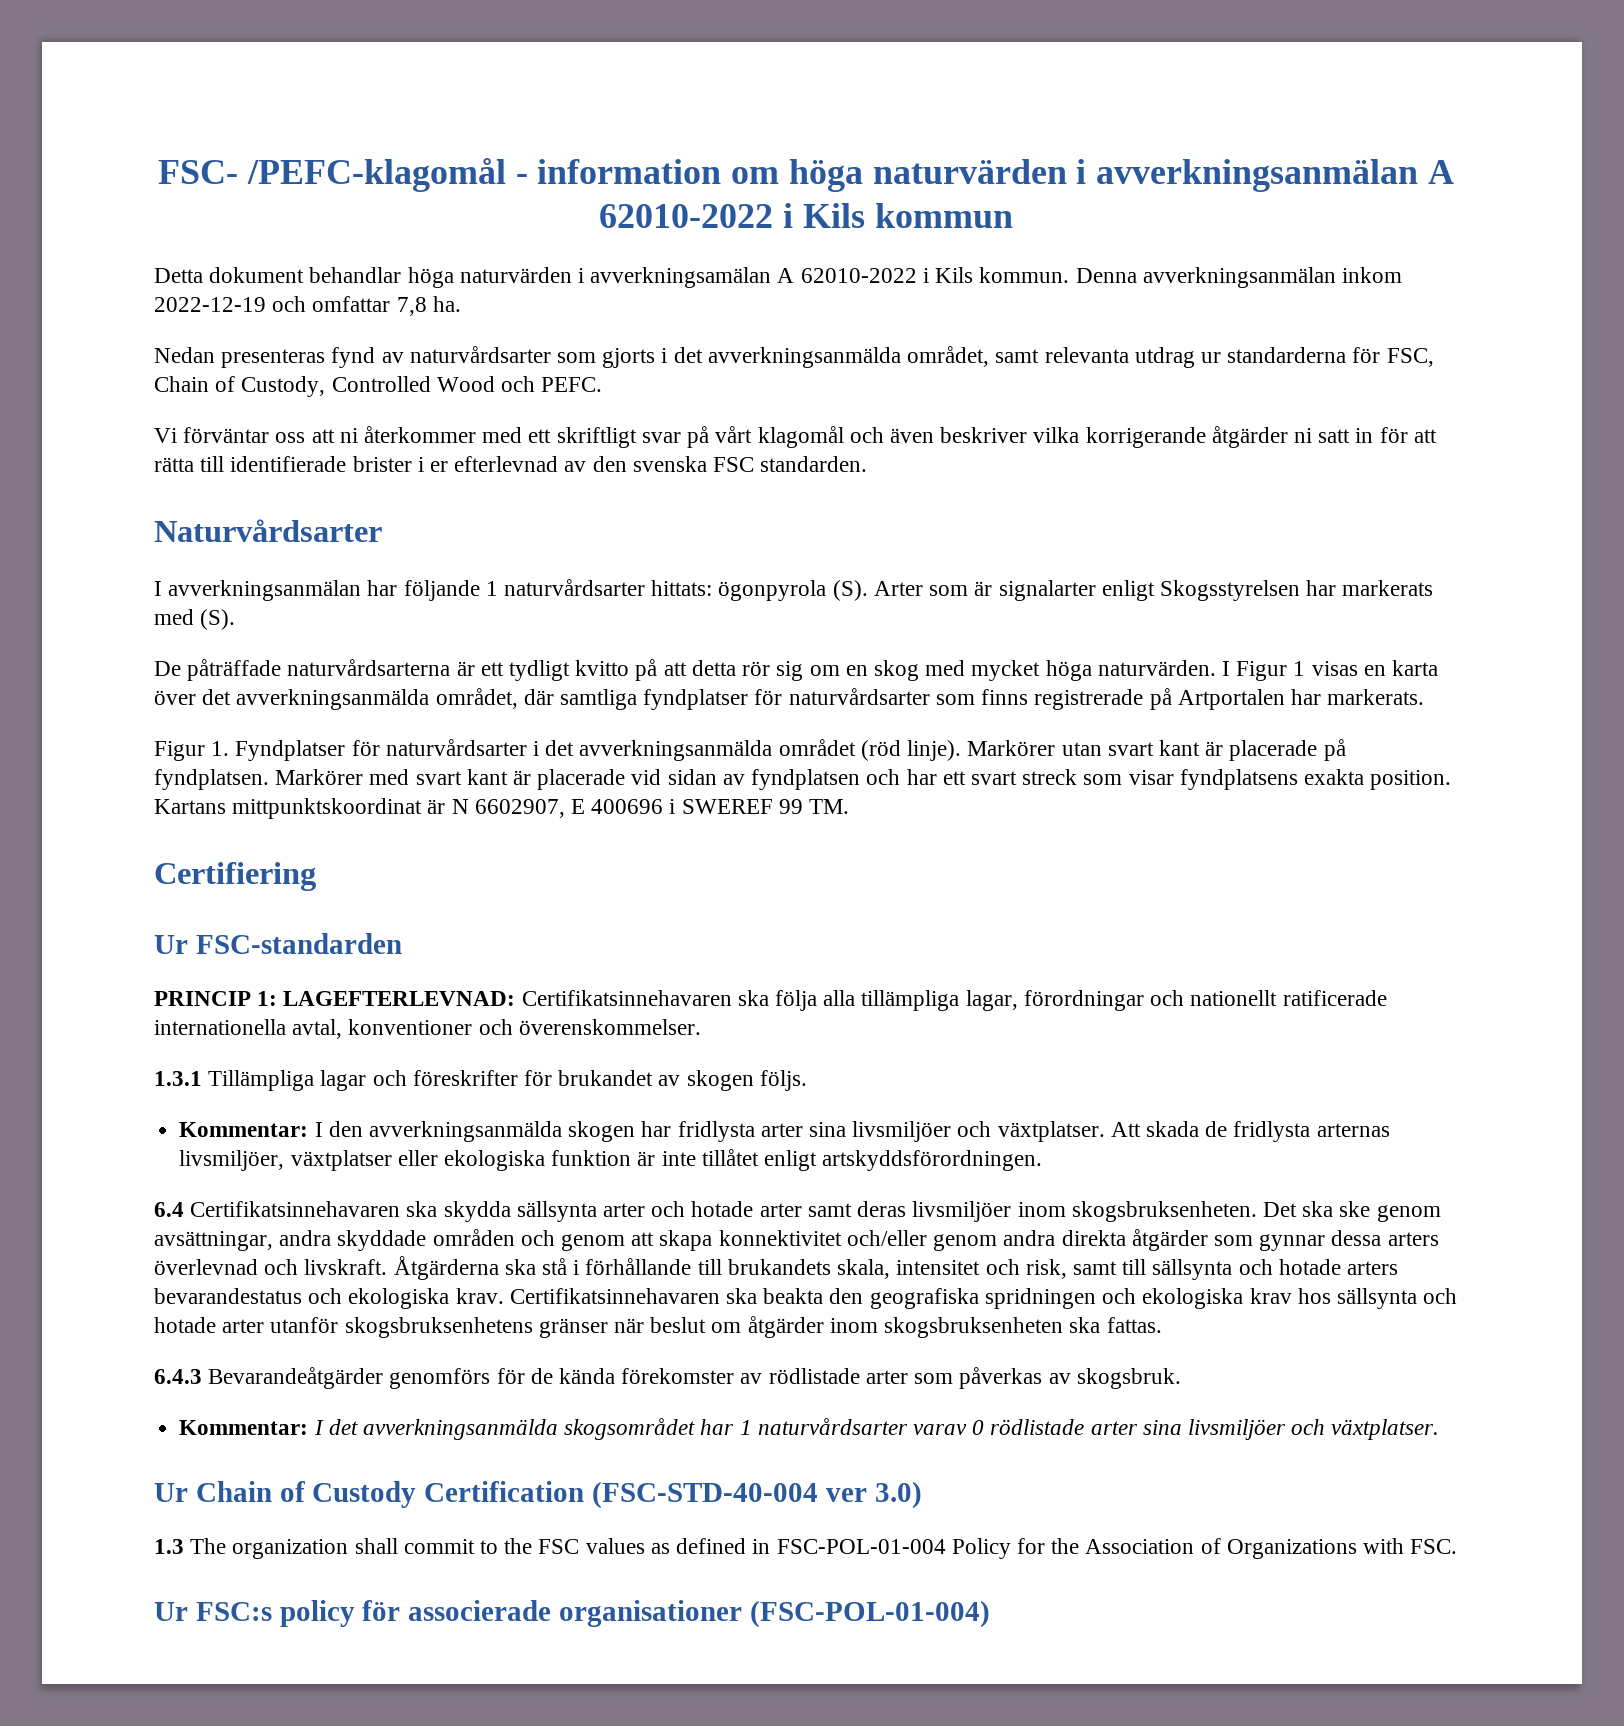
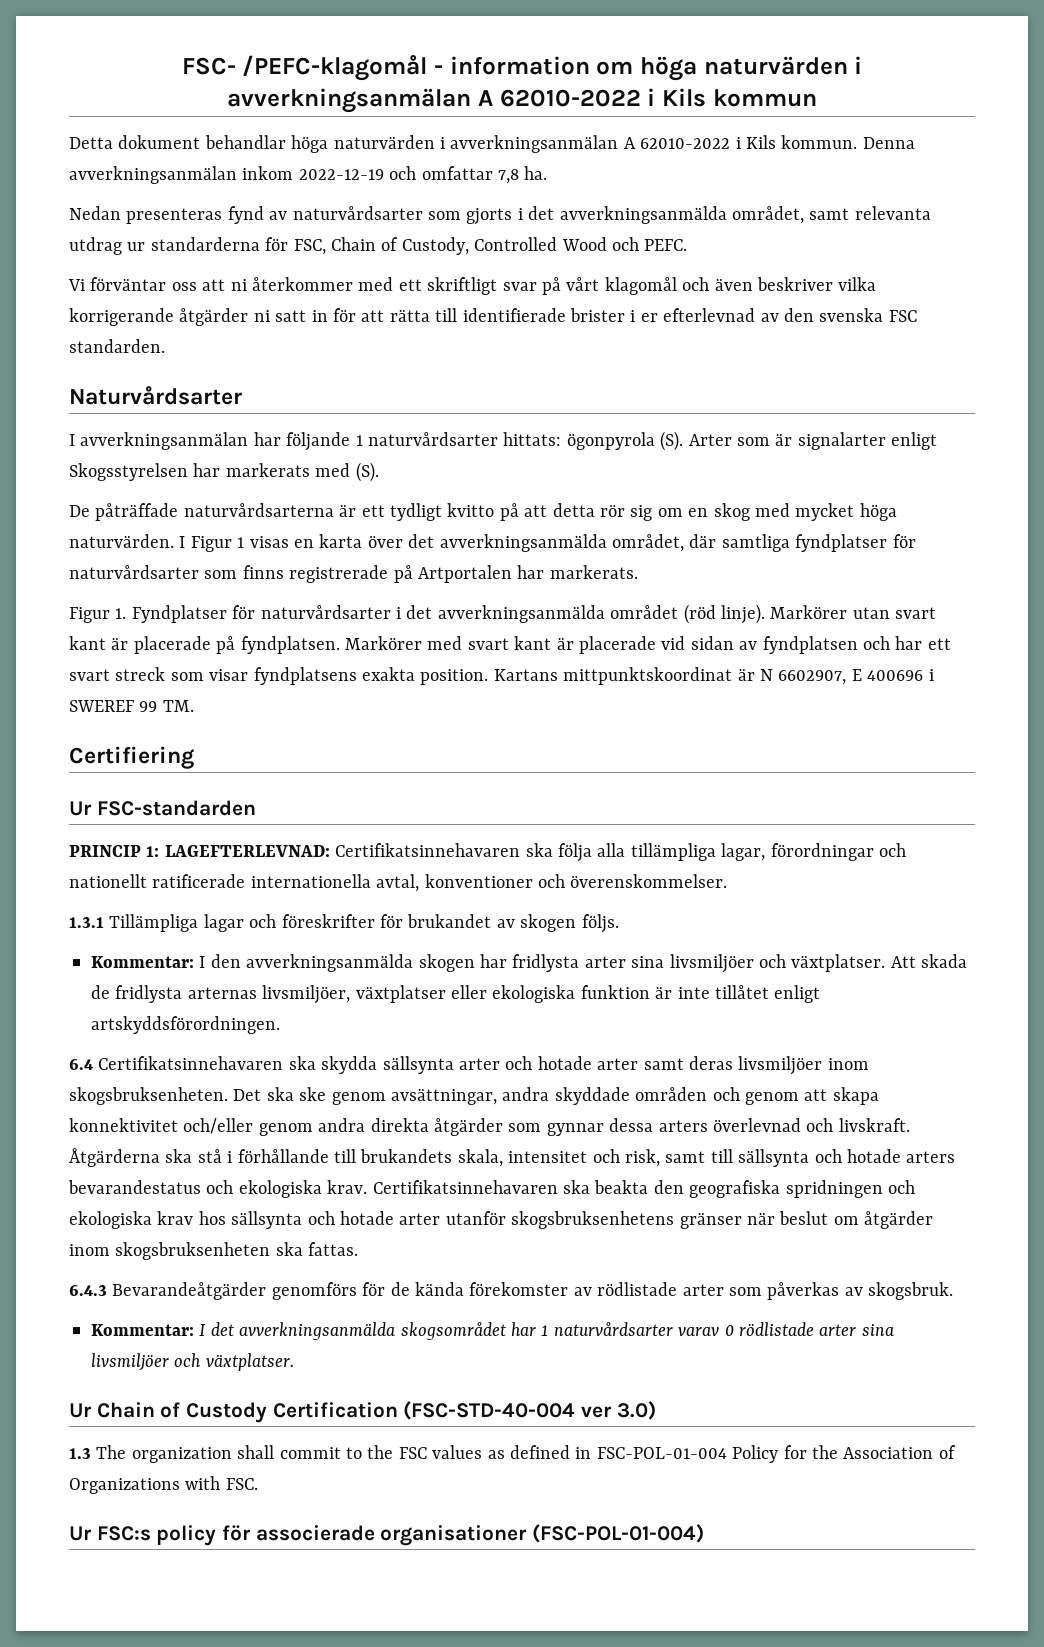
[590,267,772,288] avverkningsamälan -> [450,135,619,153] avverkningsanmälan

